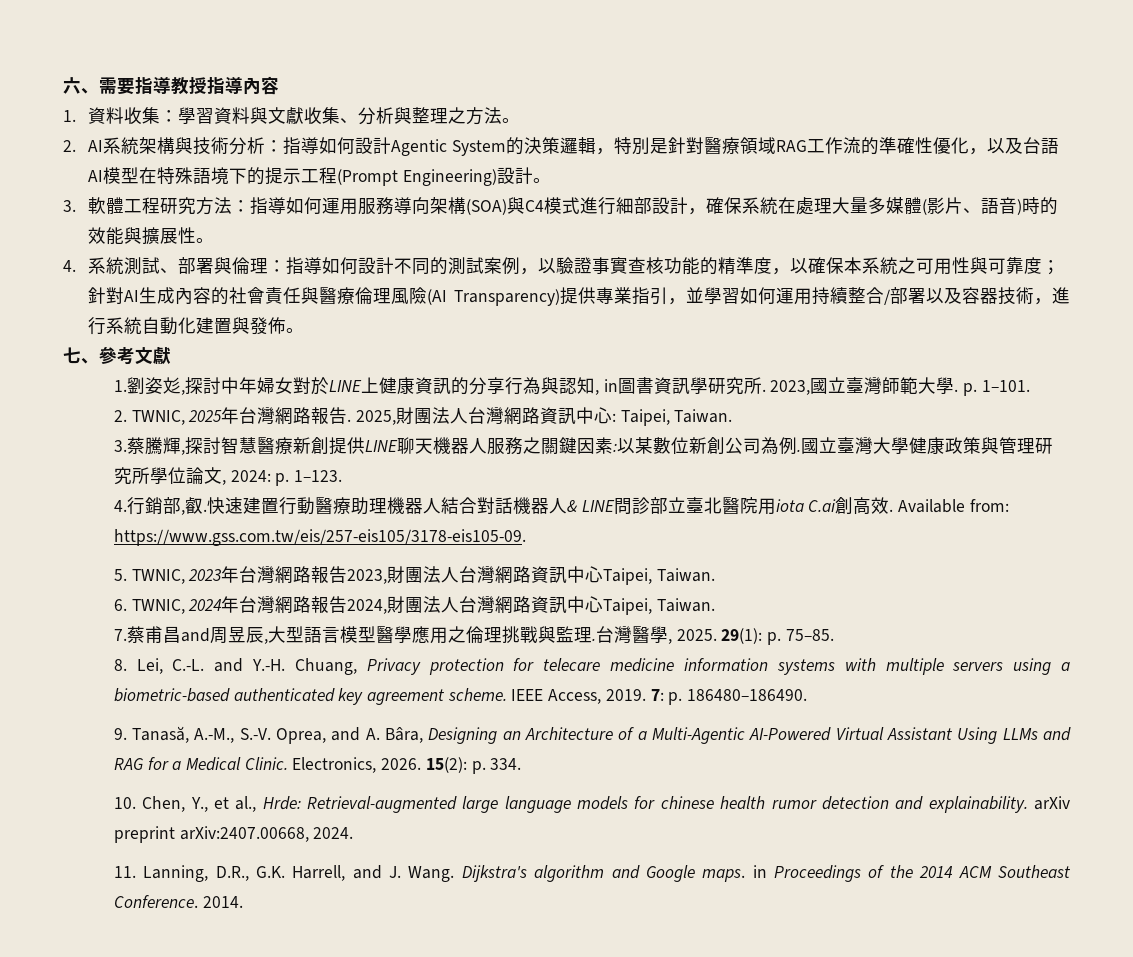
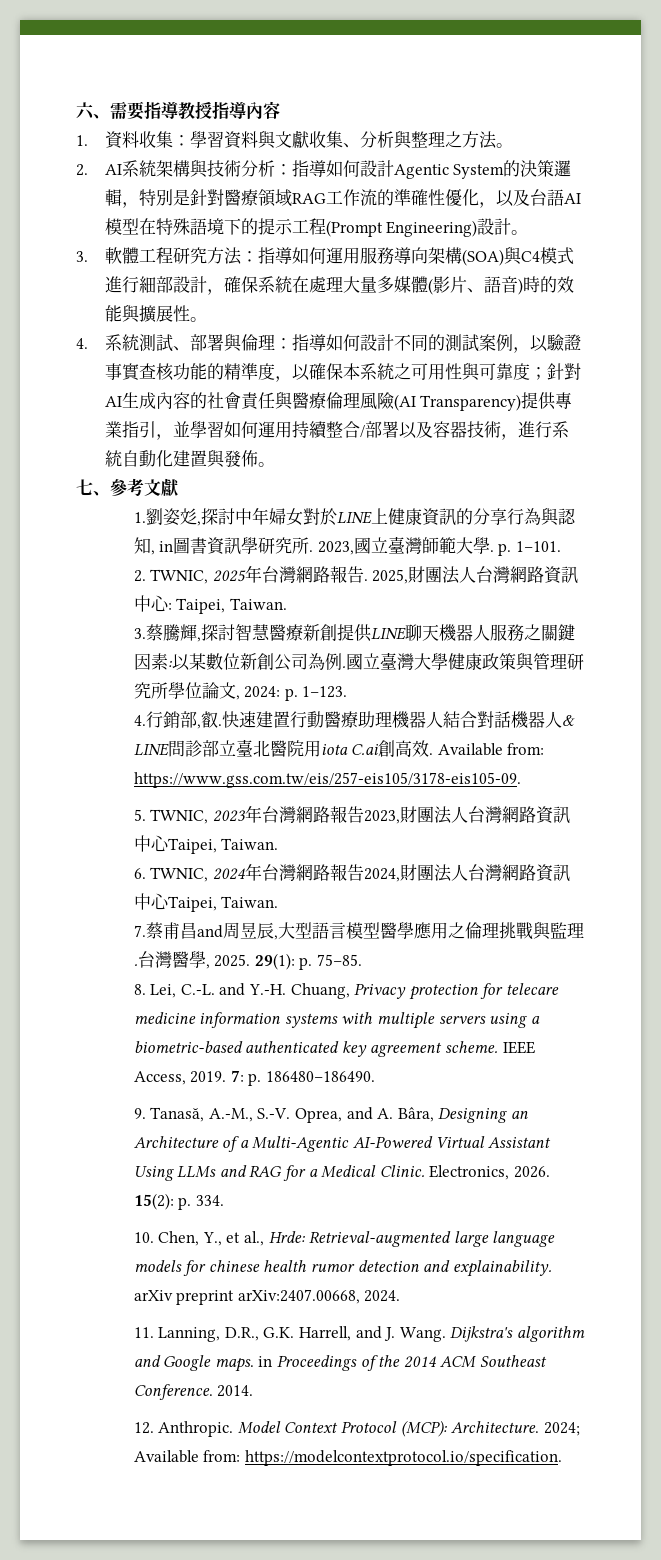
(243, 902) none -> [133,1420,580,1437] [133,1450,562,1466] // 12. Anthropic. Model Context Protocol (MCP): Architecture. 2024; Available from: https://modelcontextprotocol.io/specification.

